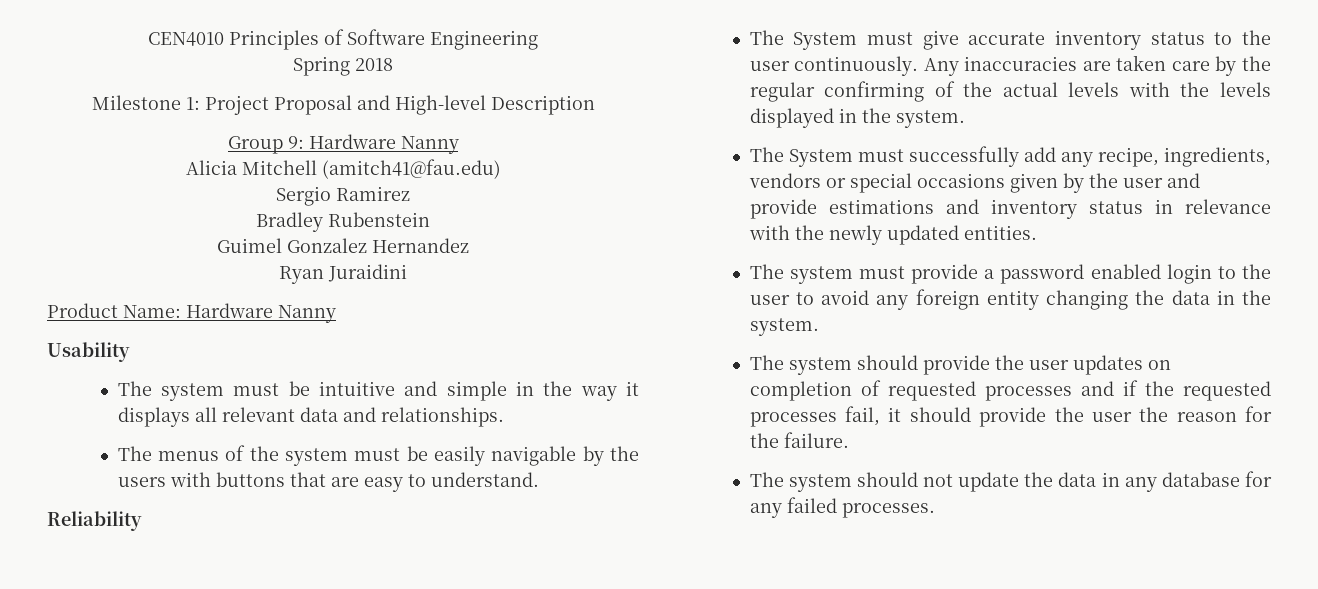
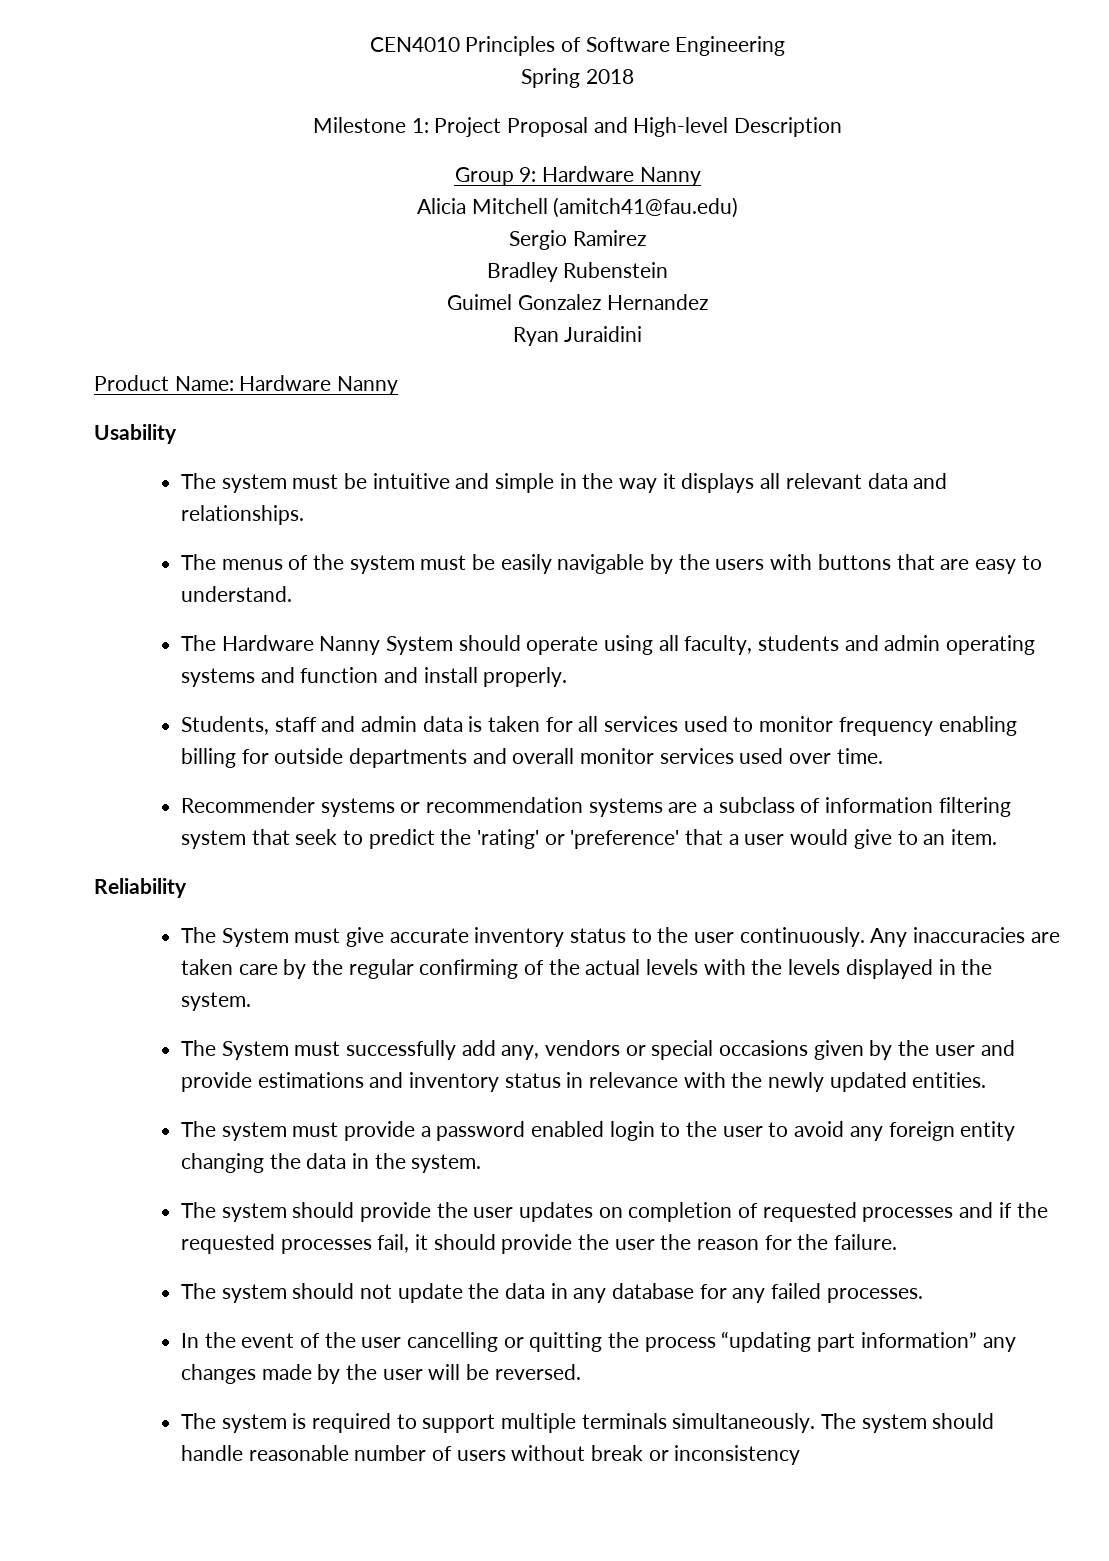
(539, 479) none -> [181,635,1036,655] [181,667,568,687] [181,716,1017,736] [181,748,883,768] [181,797,1011,817] [181,829,997,849] // The Hardware Nanny System should operate using all faculty, students and admin operating systems and function and install properly. // Students, staff and admin data is taken for all services used to monitor frequency enabling billing for outside departments and overall monitor services used over time. // Recommender systems or recommendation systems are a subclass of information filtering system that seek to predict the 'rating' or 'preference' that a user would give to an item.
[1060,147,1271,167] any recipe, ingredients, -> [501,1045,540,1060] any,
(935, 510) none -> [181,1331,1016,1352] [181,1364,581,1384] [181,1413,995,1433] [181,1445,801,1465] // In the event of the user cancelling or quitting the process “updating part information” any changes made by the user will be reversed. // The system is required to support multiple terminals simultaneously. The system should handle reasonable number of users without break or inconsistency

